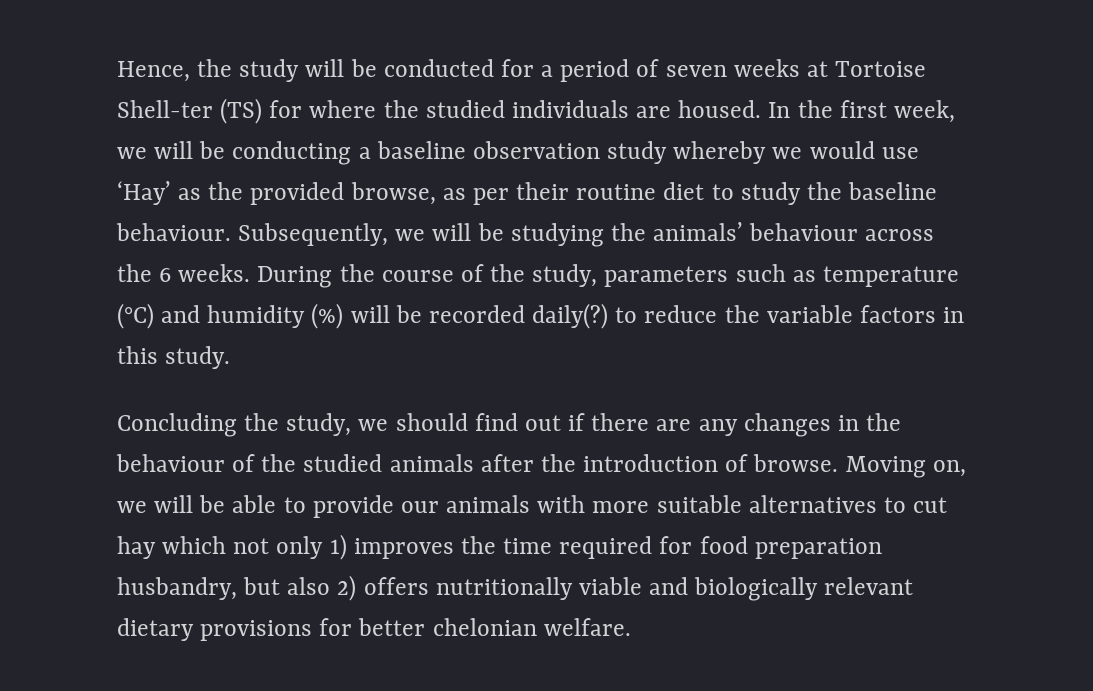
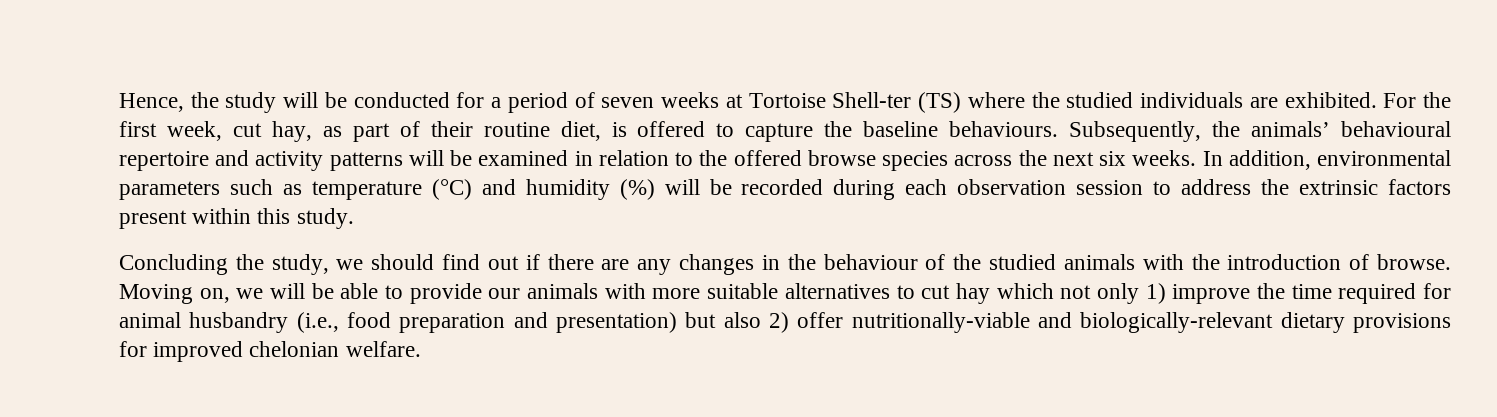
[269,100,303,118] for -> (962, 102) none
[678,100,791,118] housed. In -> [1284,92,1417,108] exhibited. For
[117,141,919,165] [117,181,938,205] [116,222,935,247] [117,264,598,288] we will be conducting a baseline observation study whereby we would use ‘Hay’ as the provided browse, as per their routine diet to study the baseline behaviour. Subsequently, we will be studying the animals’ behaviour across the 6 weeks. During the course of the study, -> [232,121,1452,142] [119,150,1451,171] cut hay, as part of their routine diet, is offered to capture the baseline behaviours. Subsequently, the animals’ behavioural repertoire and activity patterns will be examined in relation to the offered browse species across the next six weeks. In addition, environmental
[532,303,965,329] daily(?) to reduce the variable factors in -> [833,179,1452,200] [119,208,252,229] during each observation session to address the extrinsic factors present within
[480,454,534,472] after -> [1142,254,1184,270] with
[353,538,454,559] improves -> [1172,284,1251,304] improve
[699,536,882,559] [117,575,914,601] food preparation husbandry, but also 2) offers nutritionally viable and biologically relevant -> [119,312,1274,333] animal husbandry (i.e., food preparation and presentation) but also 2) offer nutritionally-viable and biologically-relevant
[358,618,426,636] better -> [153,341,244,362] improved

